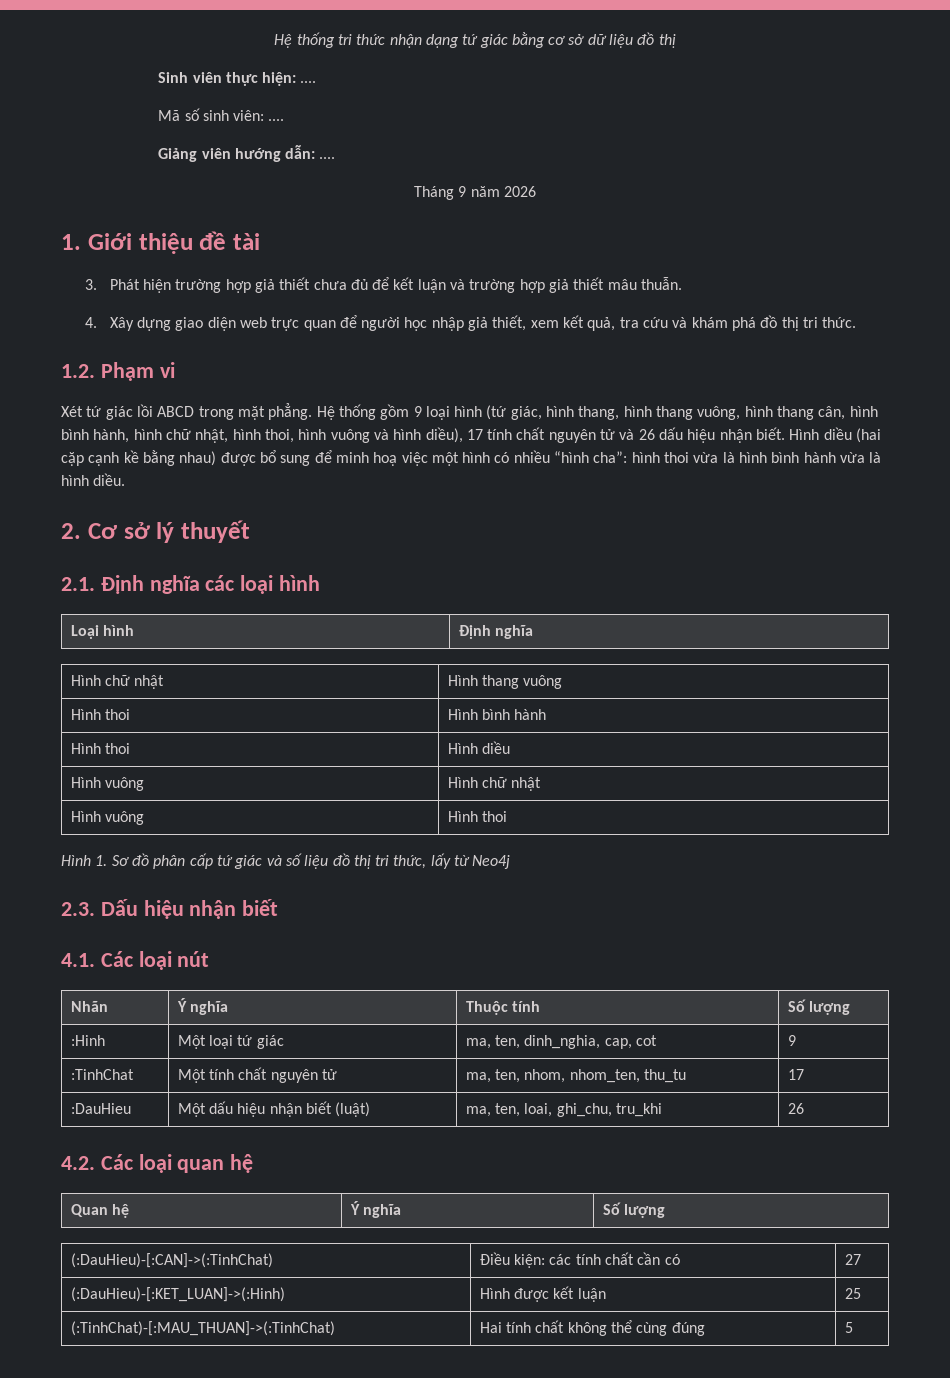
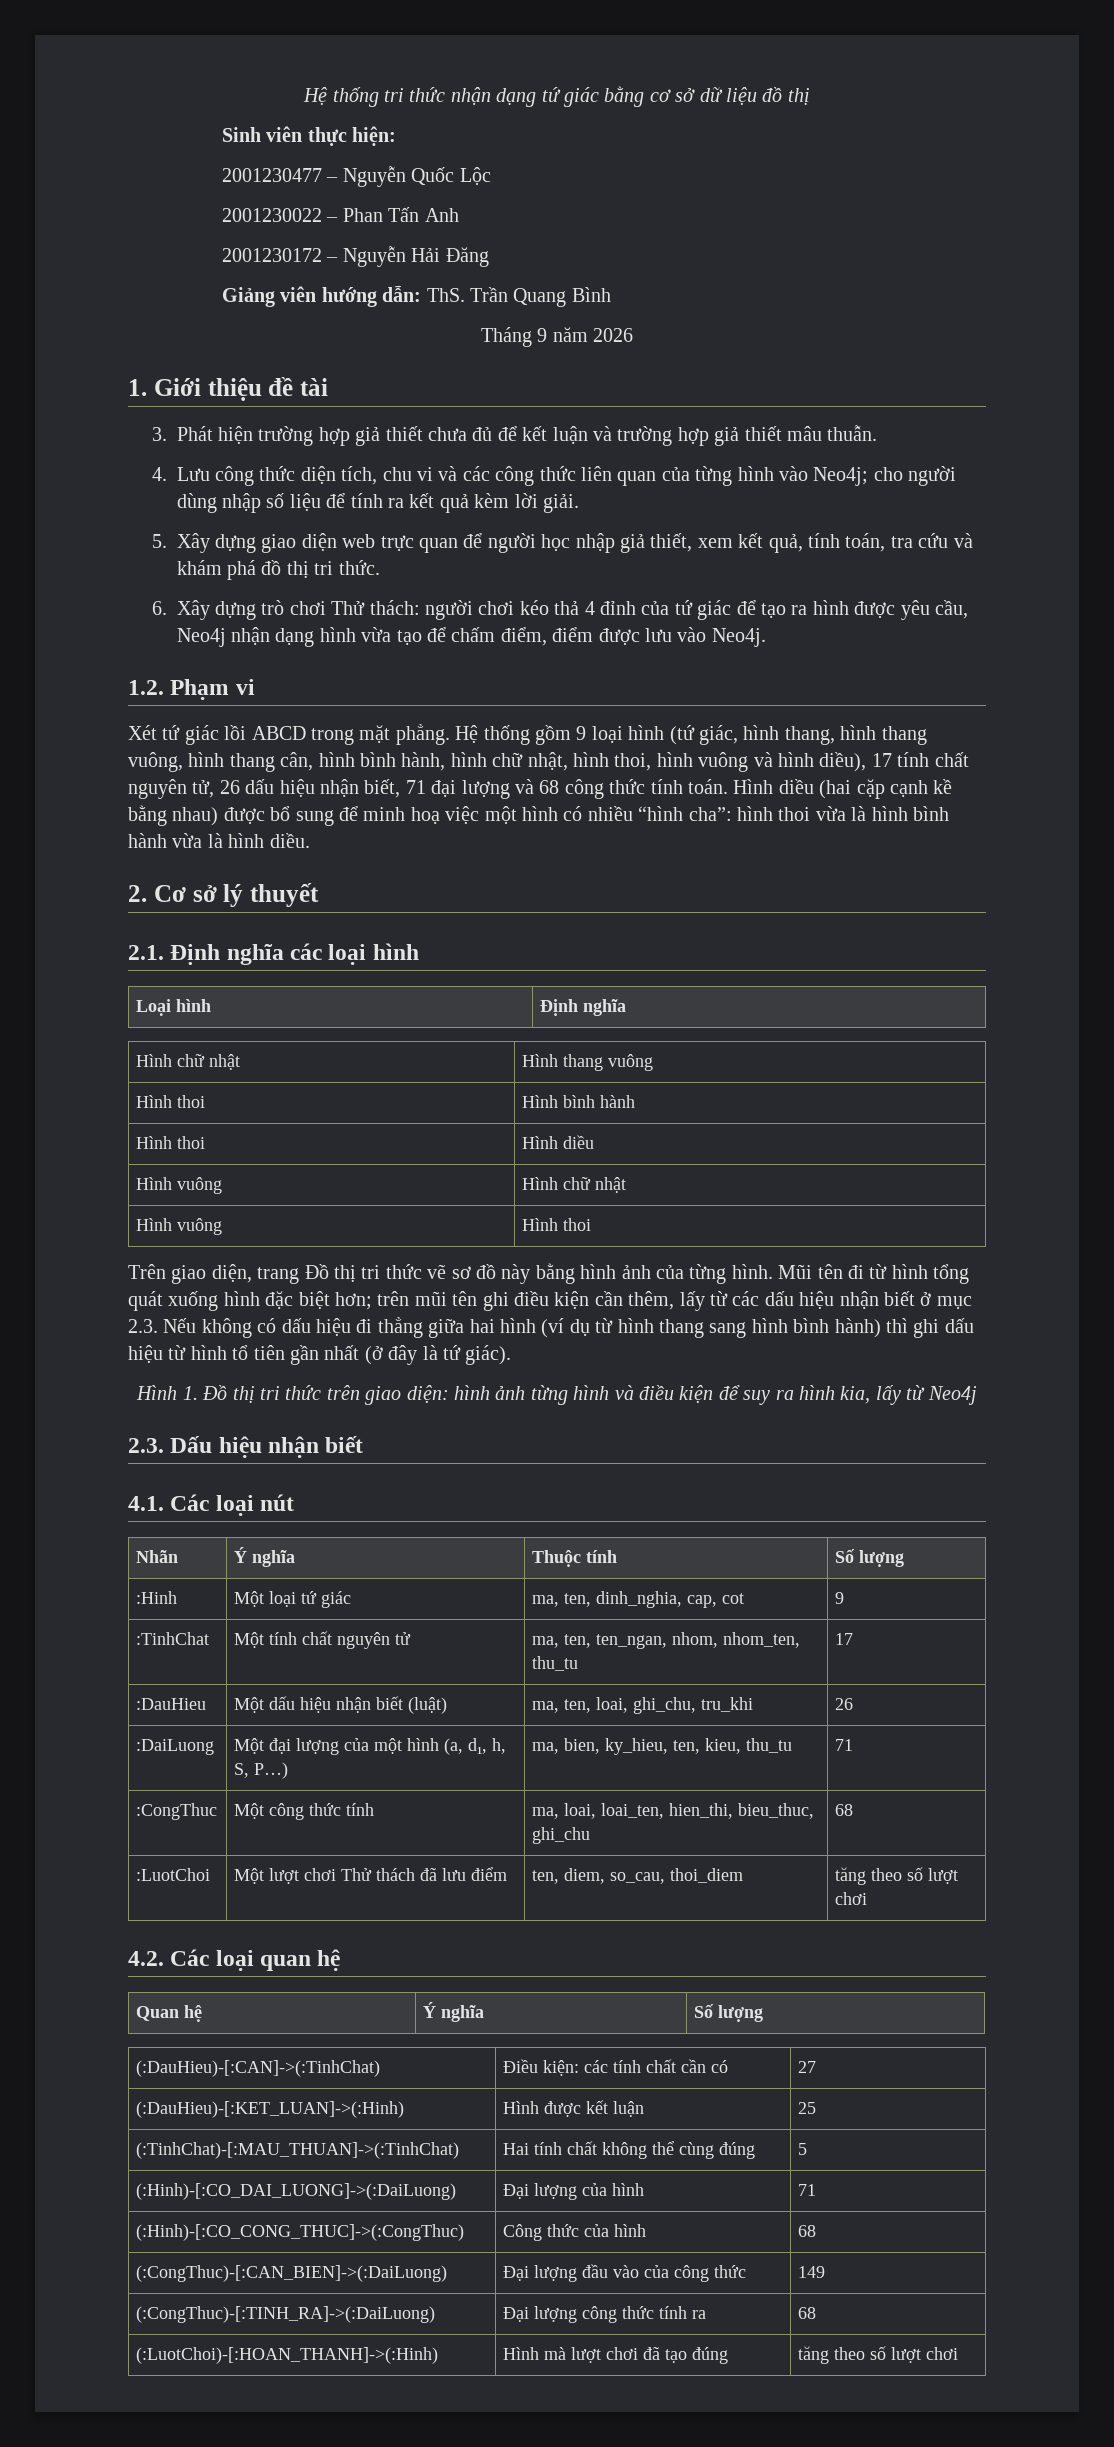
[300,81,317,83] [158,108,285,121] .... // Mã số sinh viên: .... -> [222,166,491,187] [222,207,459,222] [222,246,489,267] // 2001230477 – Nguyễn Quốc Lộc // 2001230022 – Phan Tấn Anh // 2001230172 – Nguyễn Hải Đăng
[319,157,336,159] .... -> [426,287,611,307] ThS. Trần Quang Bình
(98, 322) none -> [176,466,957,486] [176,493,579,513] [151,534,167,548] Lưu công thức diện tích, chu vi và các công thức liên quan của từng hình vào Neo4j; cho người dùng nhập số liệu để tính ra kết quả kèm lời giải. // 5.
(616, 324) none -> [807,533,886,552] tính toán,
(857, 322) none -> [151,600,968,620] [176,627,766,647] // 6. Xây dựng trò chơi Thử thách: người chơi kéo thả 4 đỉnh của tứ giác để tạo ra hình được yêu cầu, Neo4j nhận dạng hình vừa tạo để chấm điểm, điểm được lưu vào Neo4j.
[600,429,635,440] tử và -> [192,780,215,798] tử,
[756,427,786,440] biết. -> [364,779,728,799] biết, 71 đại lượng và 68 công thức tính toán.
[61,853,427,869] Hình 1. Sơ đồ phân cấp tứ giác và số liệu đồ thị tri thức, -> [128,1263,970,1284] [128,1291,972,1311] [128,1317,974,1338] [128,1345,512,1365] [136,1385,871,1405] Trên giao diện, trang Đồ thị tri thức vẽ sơ đồ này bằng hình ảnh của từng hình. Mũi tên đi từ hình tổng quát xuống hình đặc biệt hơn; trên mũi tên ghi điều kiện cần thêm, lấy từ các dấu hiệu nhận biết ở mục 2.3. Nếu không có dấu hiệu đi thẳng giữa hai hình (ví dụ từ hình thang sang hình bình hành) thì ghi dấu hiệu từ hình tổ tiên gần nhất (ở đây là tứ giác). // Hình 1. Đồ thị tri thức trên giao diện: hình ảnh từng hình và điều kiện để suy ra hình kia,
(520, 1076) none -> [596,1634,668,1649] ten_ngan,
(804, 1108) none -> [136,1739,215,1755] [234,1738,507,1755] [234,1762,289,1779] [532,1738,793,1755] [835,1739,854,1751] [136,1803,218,1820] [234,1803,375,1820] [532,1803,815,1819] [532,1827,591,1844] [835,1804,854,1816] [136,1868,211,1881] [234,1867,508,1884] [532,1868,744,1884] [835,1867,959,1885] [835,1892,868,1905] // :DaiLuong | Một đại lượng của một hình (a, d₁, h, S, P…) | ma, bien, ky_hieu, ten, kieu, thu_tu | 71 // :CongThuc | Một công thức tính | ma, loai, loai_ten, hien_thi, bieu_thuc, ghi_chu | 68 // :LuotChoi | Một lượt chơi Thử thách đã lưu điểm | ten, diem, so_cau, thoi_diem | tăng theo số lượt chơi
(853, 1327) none -> [136,2183,457,2200] [503,2183,645,2200] [798,2184,817,2196] [136,2224,465,2241] [503,2224,647,2241] [798,2225,817,2237] [136,2265,448,2282] [503,2264,747,2282] [798,2266,826,2278] [136,2306,436,2323] [503,2306,707,2323] [798,2307,817,2319] [136,2347,439,2364] [503,2347,729,2364] [798,2346,959,2364] // (:Hinh)-[:CO_DAI_LUONG]->(:DaiLuong) | Đại lượng của hình | 71 // (:Hinh)-[:CO_CONG_THUC]->(:CongThuc) | Công thức của hình | 68 // (:CongThuc)-[:CAN_BIEN]->(:DaiLuong) | Đại lượng đầu vào của công thức | 149 // (:CongThuc)-[:TINH_RA]->(:DaiLuong) | Đại lượng công thức tính ra | 68 // (:LuotChoi)-[:HOAN_THANH]->(:Hinh) | Hình mà lượt chơi đã tạo đúng | tăng theo số lượt chơi

